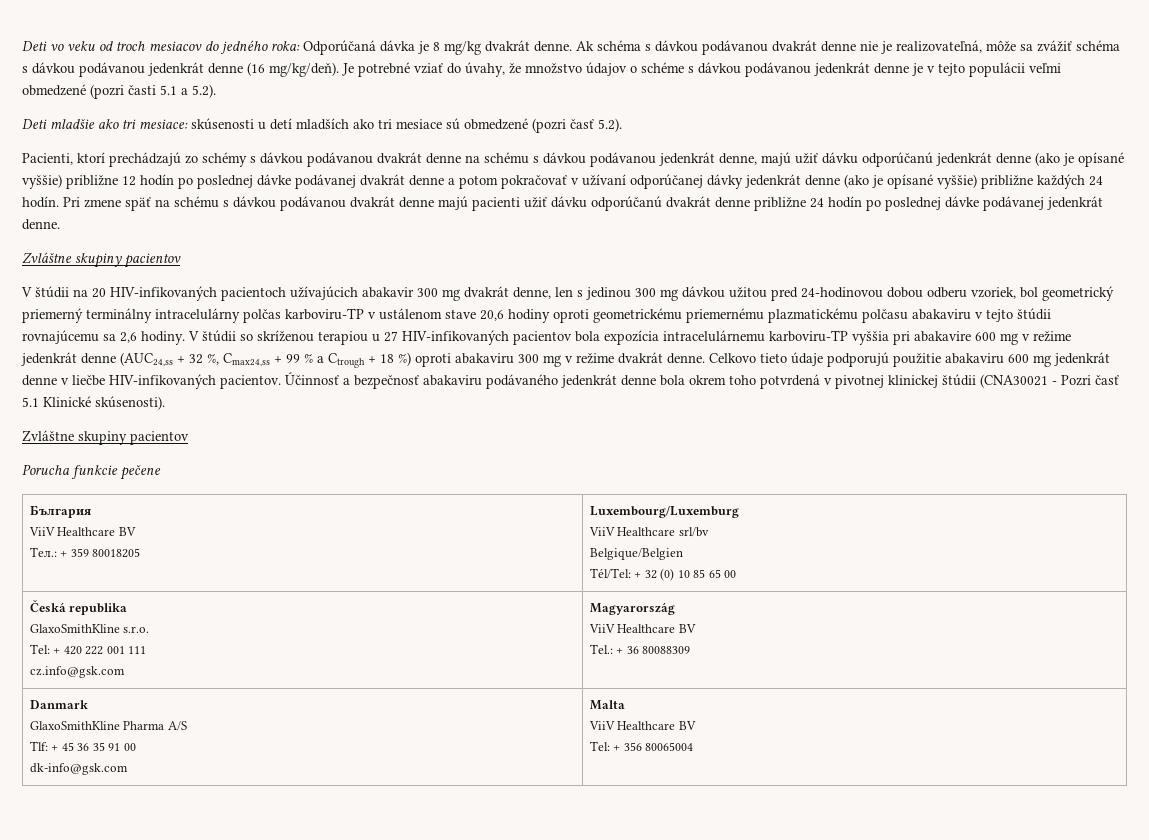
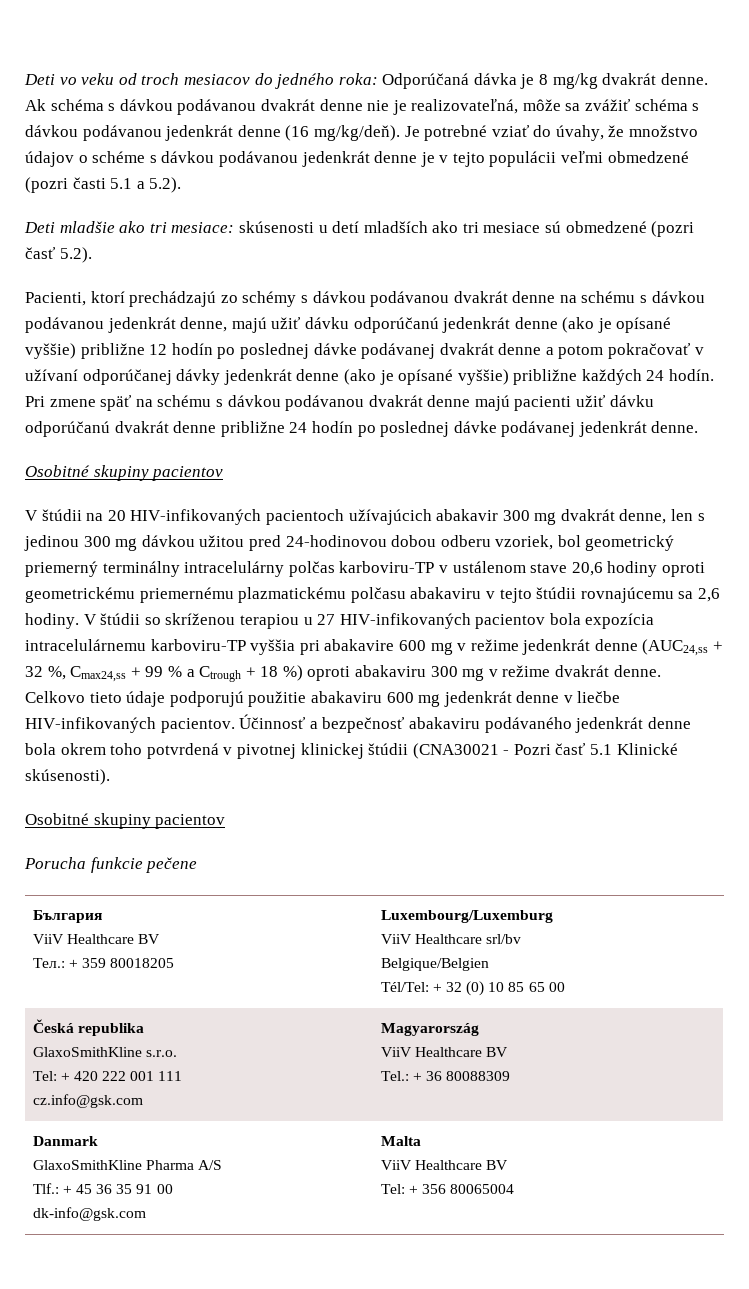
[22,252,72,264] Zvláštne -> [25,465,90,477] Osobitné
[22,430,74,442] Zvláštne -> [25,813,89,825] Osobitné
[29,741,48,751] Tlf: -> [32,1183,59,1194] Tlf.:

